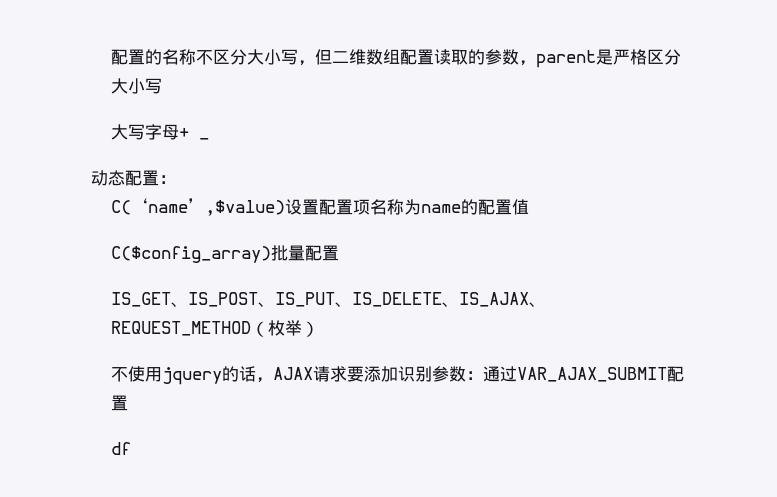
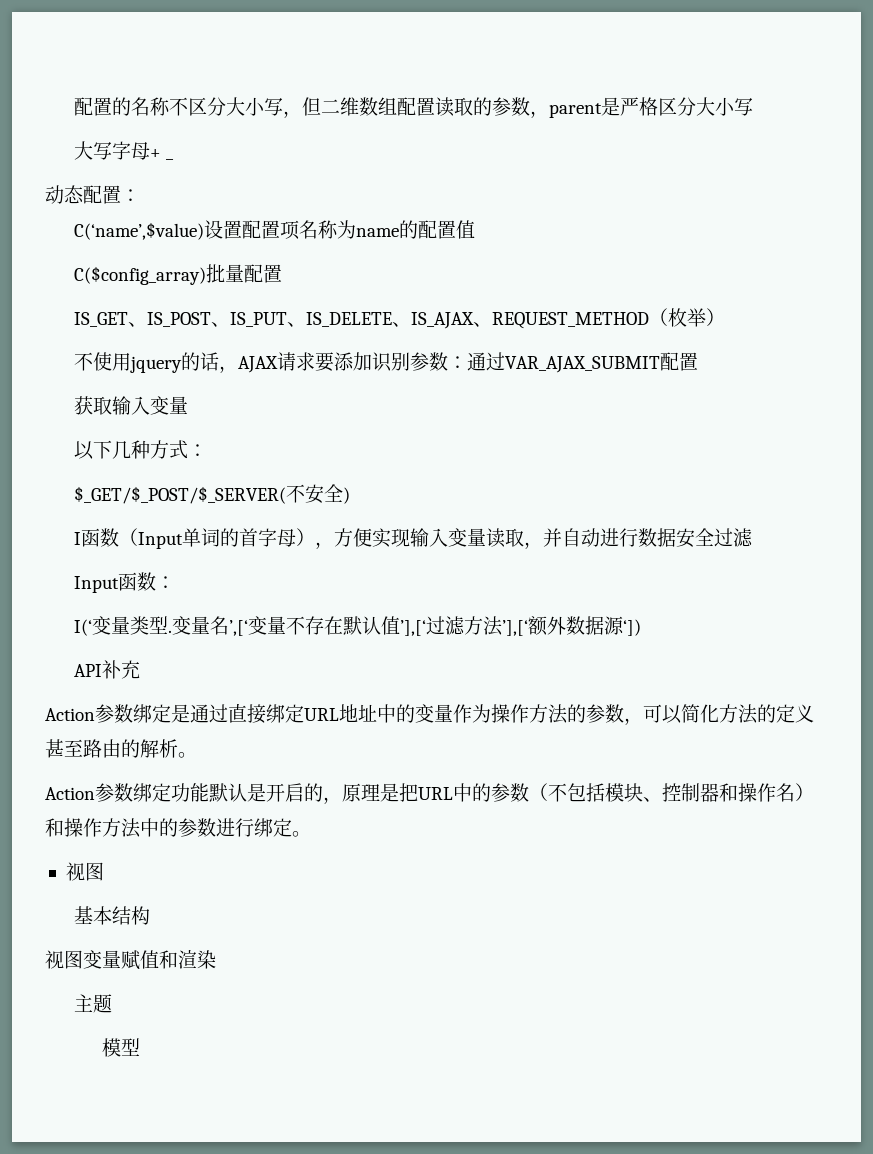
[111,442,132,455] df -> [73,396,188,415] [73,440,207,460] [73,484,350,504] [73,528,753,549] [73,572,175,593] [73,616,641,636] [73,660,140,679] [45,704,814,725] [45,739,197,758] [45,783,814,804] [45,818,311,838] [65,862,104,881] [73,906,150,925] [45,949,216,970] [73,994,112,1013] [102,1038,141,1057] 获取输入变量 // 以下几种方式： // $_GET/$_POST/$_SERVER(不安全) // I函数（Input单词的首字母），方便实现输入变量读取，并自动进行数据安全过滤 // Input函数： // I(‘变量类型.变量名’,[‘变量不存在默认值’],[‘过滤方法’],[‘额外数据源‘]) // API补充 // Action参数绑定是通过直接绑定URL地址中的变量作为操作方法的参数，可以简化方法的定义甚至路由的解析。 // Action参数绑定功能默认是开启的，原理是把URL中的参数（不包括模块、控制器和操作名）和操作方法中的参数进行绑定。 // 视图 // 基本结构 // 视图变量赋值和渲染 // 主题 // 模型

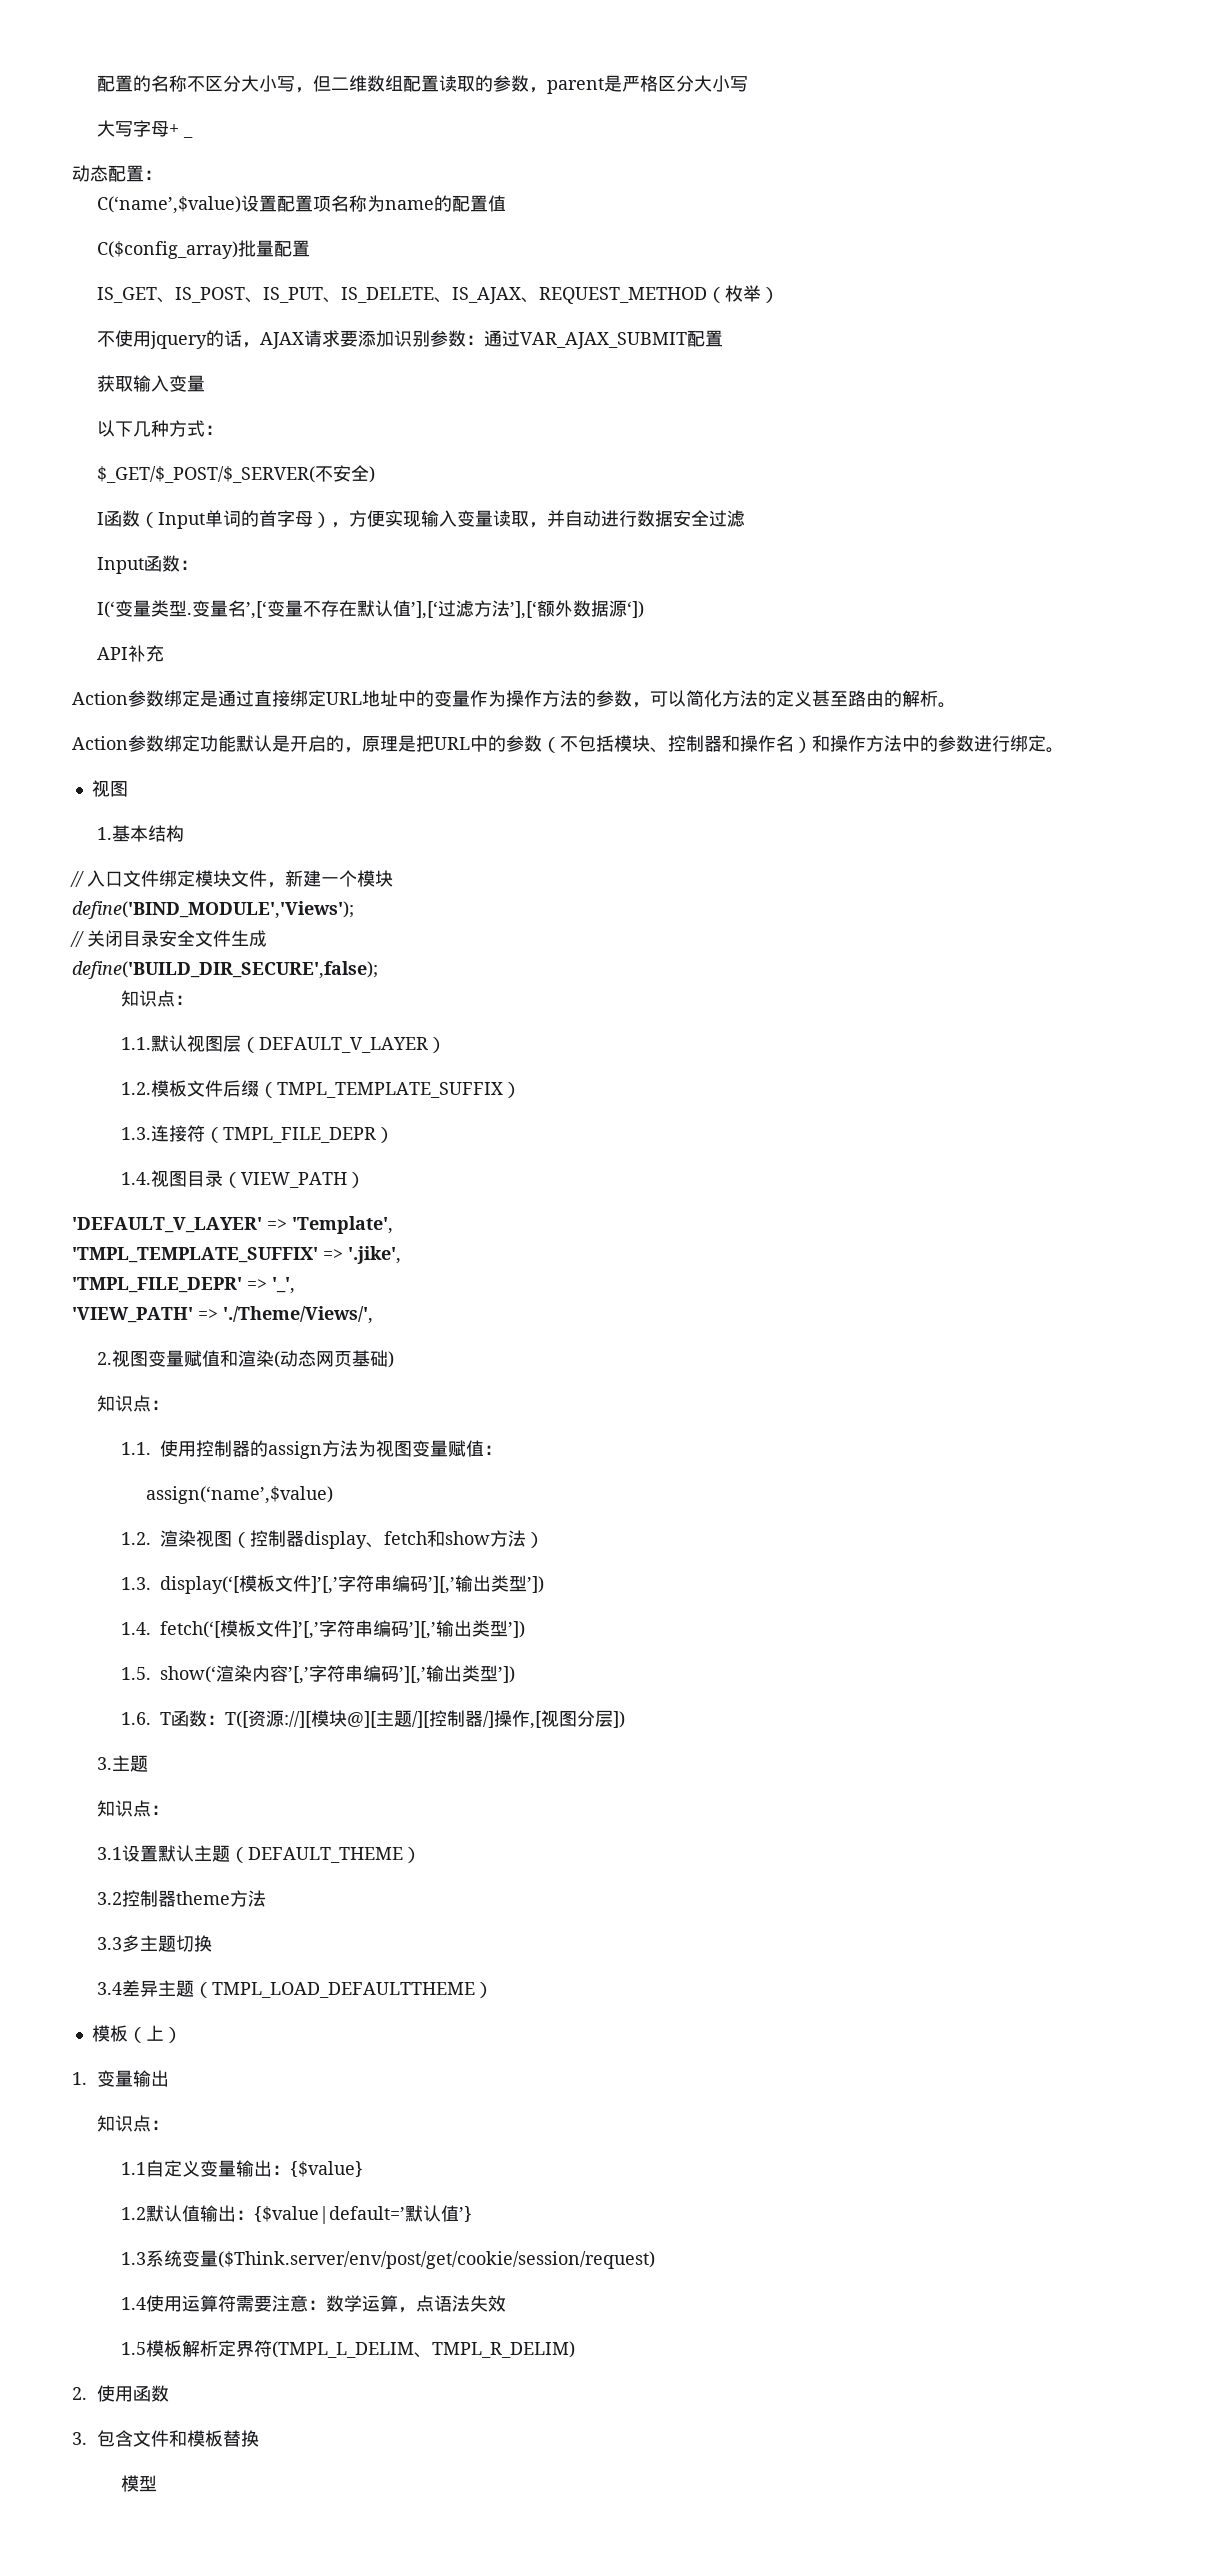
(104, 871) none -> [96,827,112,840] 1.
(150, 915) none -> [70,870,393,888] [72,901,354,919] [70,930,267,947] [72,961,378,979] [121,990,194,1007] [121,1035,447,1053] [121,1080,522,1098] [121,1125,395,1143] [121,1170,366,1188] [72,1216,393,1234] [72,1246,401,1264] [72,1277,295,1294] [72,1306,373,1324] [96,1352,112,1365] // 入口文件绑定模块文件，新建一个模块 // define('BIND_MODULE','Views'); // // 关闭目录安全文件生成 // define('BUILD_DIR_SECURE',false); // 知识点： // 1.1.默认视图层（DEFAULT_V_LAYER） // 1.2.模板文件后缀（TMPL_TEMPLATE_SUFFIX） // 1.3.连接符（TMPL_FILE_DEPR） // 1.4.视图目录（VIEW_PATH） // 'DEFAULT_V_LAYER' => 'Template', // 'TMPL_TEMPLATE_SUFFIX' => '.jike', // 'TMPL_FILE_DEPR' => '_', // 'VIEW_PATH' => './Theme/Views/', // 2.
[73,994,112,1013] // 主题 -> [273,1350,394,1368] [96,1395,169,1412] [121,1440,503,1459] [145,1486,333,1504] [121,1530,545,1549] [121,1575,545,1594] [121,1620,526,1639] [121,1665,516,1684] [121,1710,626,1729] [96,1755,148,1772] [96,1800,169,1817] [96,1845,421,1863] [96,1890,266,1907] [96,1935,212,1952] [96,1980,493,1998] [91,2025,182,2043] [72,2070,169,2087] [96,2115,169,2132] [121,2160,364,2177] [121,2205,473,2224] [121,2250,656,2269] [121,2295,507,2313] [121,2340,576,2358] [72,2385,169,2402] [72,2430,259,2447] (动态网页基础) // 知识点： // 1.1.使用控制器的assign方法为视图变量赋值： // assign(‘name’,$value) // 1.2.渲染视图（控制器display、fetch和show方法） // 1.3. display(‘[模板文件]’[,’字符串编码’][,’输出类型’]) // 1.4. fetch(‘[模板文件]’[,’字符串编码’][,’输出类型’]) // 1.5. show(‘渲染内容’[,’字符串编码’][,’输出类型’]) // 1.6. T函数：T([资源://][模块@][主题/][控制器/]操作,[视图分层]) // 3.主题 // 知识点： // 3.1设置默认主题（DEFAULT_THEME） // 3.2控制器theme方法 // 3.3多主题切换 // 3.4差异主题（TMPL_LOAD_DEFAULTTHEME） // 模板（上） // 1.变量输出 // 知识点： // 1.1自定义变量输出：{$value} // 1.2默认值输出：{$value|default=’默认值’} // 1.3系统变量($Think.server/env/post/get/cookie/session/request) // 1.4使用运算符需要注意：数学运算，点语法失效 // 1.5模板解析定界符(TMPL_L_DELIM、TMPL_R_DELIM) // 2.使用函数 // 3.包含文件和模板替换

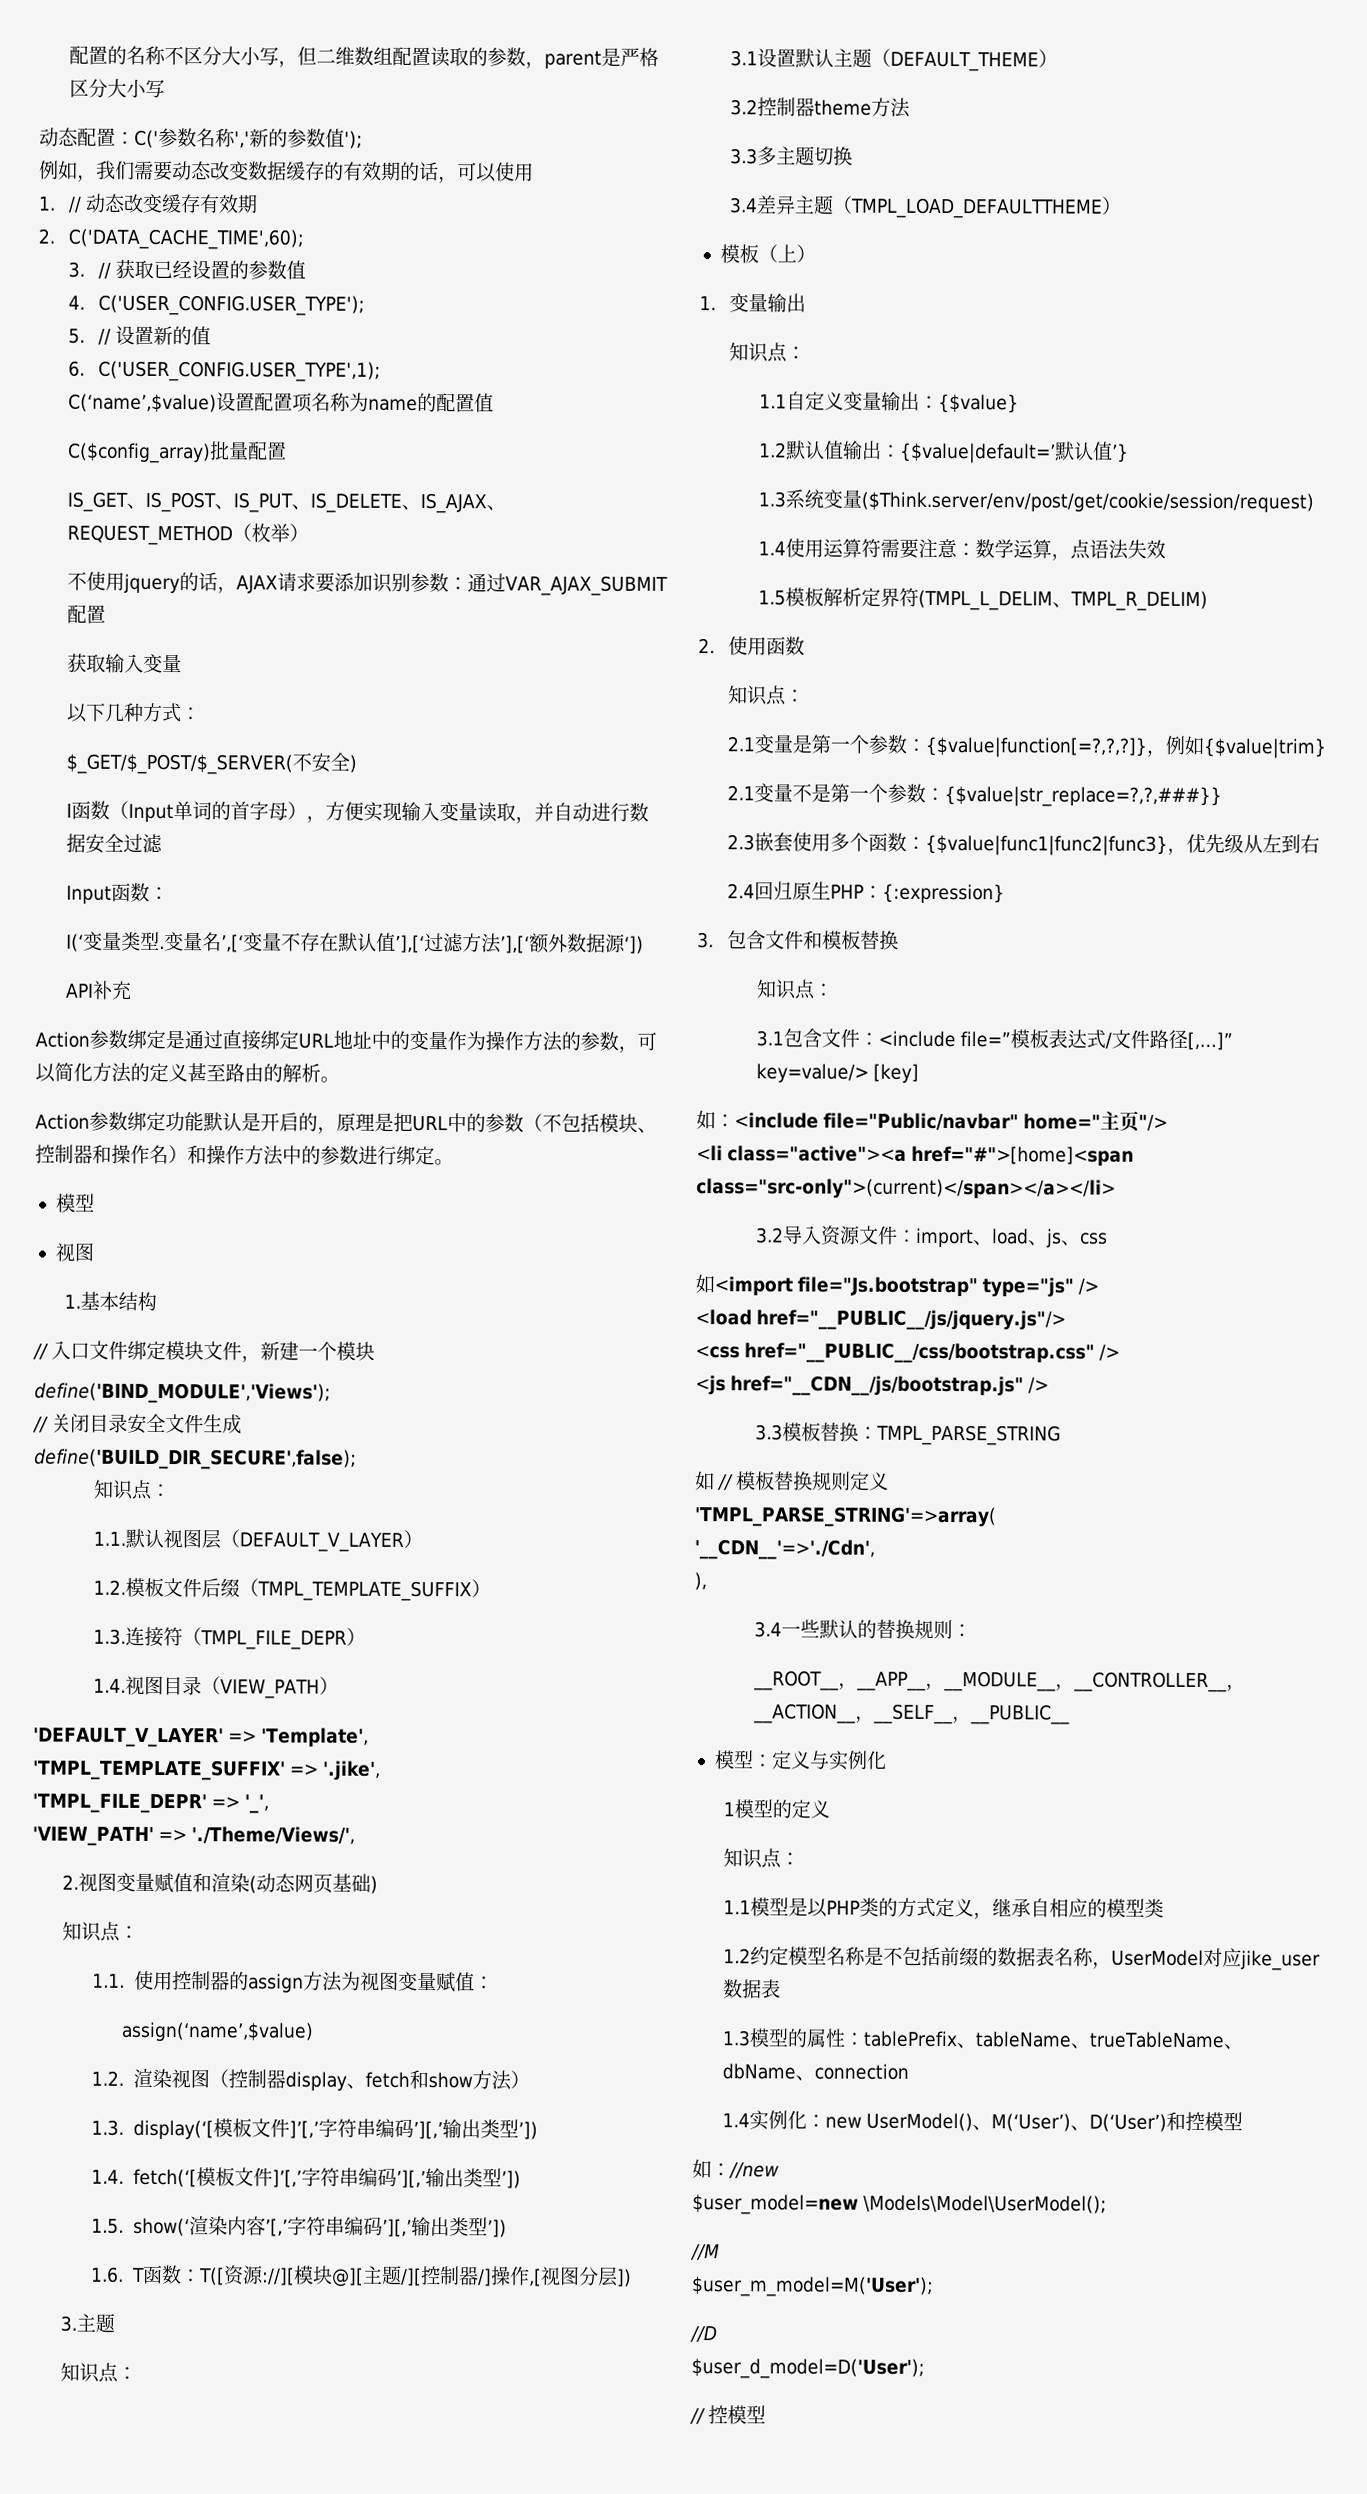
[96,120,179,137] [182,135,193,138] // 大写字母+ _ -> (166, 89) none
(162, 175) none -> [134,127,363,149] [39,160,534,184] [38,193,259,214] [38,228,305,250] [68,259,307,280] [68,294,366,316] [68,325,212,346] [68,360,382,382] C('参数名称','新的参数值'); // 例如，我们需要动态改变数据缓存的有效期的话，可以使用 // 1. // 动态改变缓存有效期 // 2. C('DATA_CACHE_TIME',60); // 3. // 获取已经设置的参数值 // 4. C('USER_CONFIG.USER_TYPE'); // 5. // 设置新的值 // 6. C('USER_CONFIG.USER_TYPE',1);
(1064, 750) none -> [55,1193,95,1213] // 模型
(169, 2393) none -> [728,685,806,706] [727,734,1327,759] [727,783,1223,808] [727,832,1321,856] [727,881,1006,904] // 知识点： // 2.1变量是第一个参数：{$value|function[=?,?,?]}，例如{$value|trim} // 2.1变量不是第一个参数：{$value|str_replace=?,?,###}} // 2.3嵌套使用多个函数：{$value|func1|func2|func3}，优先级从左到右 // 2.4回归原生PHP：{:expression}
(259, 2438) none -> [756,979,835,1000] [756,1028,1234,1051] [756,1063,920,1083] [696,1110,1169,1132] [696,1145,1135,1166] [696,1178,1116,1200] [756,1225,1109,1248] [695,1274,1100,1298] [695,1309,1067,1331] [695,1342,1121,1364] [695,1375,1050,1397] [755,1422,1062,1446] [695,1471,890,1491] [694,1506,997,1528] [694,1539,875,1560] [694,1572,707,1591] [754,1619,973,1640] [753,1670,1247,1693] [753,1703,1071,1725] [713,1750,887,1771] [723,1799,831,1819] [723,1848,801,1869] [723,1897,1165,1920] [723,1946,1322,1971] [723,1979,782,1999] [722,2028,1243,2050] [722,2063,910,2081] [722,2110,1244,2132] [692,2159,779,2179] [692,2194,1108,2215] [690,2244,720,2261] [691,2276,934,2297] [689,2326,717,2343] [691,2358,925,2379] [689,2405,729,2425] 知识点： // 3.1包含文件：<include file=”模板表达式/文件路径[,…]” key=value/> [key] // 如：<include file="Public/navbar" home="主页"/> // <li class="active"><a href="#">[home]<span class="src-only">(current)</span></a></li> // 3.2导入资源文件：import、load、js、css // 如<import file="Js.bootstrap" type="js" /> // <load href="__PUBLIC__/js/jquery.js"/> // <css href="__PUBLIC__/css/bootstrap.css" /> // <js href="__CDN__/js/bootstrap.js" /> // 3.3模板替换：TMPL_PARSE_STRING // 如 // 模板替换规则定义 // 'TMPL_PARSE_STRING'=>array( // '__CDN__'=>'./Cdn', // ), // 3.4一些默认的替换规则： // __ROOT__，__APP__，__MODULE__，__CONTROLLER__，__ACTION__，__SELF__，__PUBLIC__ // 模型：定义与实例化 // 1模型的定义 // 知识点： // 1.1模型是以PHP类的方式定义，继承自相应的模型类 // 1.2约定模型名称是不包括前缀的数据表名称，UserModel对应jike_user数据表 // 1.3模型的属性：tablePrefix、tableName、trueTableName、dbName、connection // 1.4实例化：new UserModel()、M(‘User’)、D(‘User’)和控模型 // 如：//new // $user_model=new \Models\Model\UserModel(); // //M // $user_m_model=M('User'); // //D // $user_d_model=D('User'); // // 控

